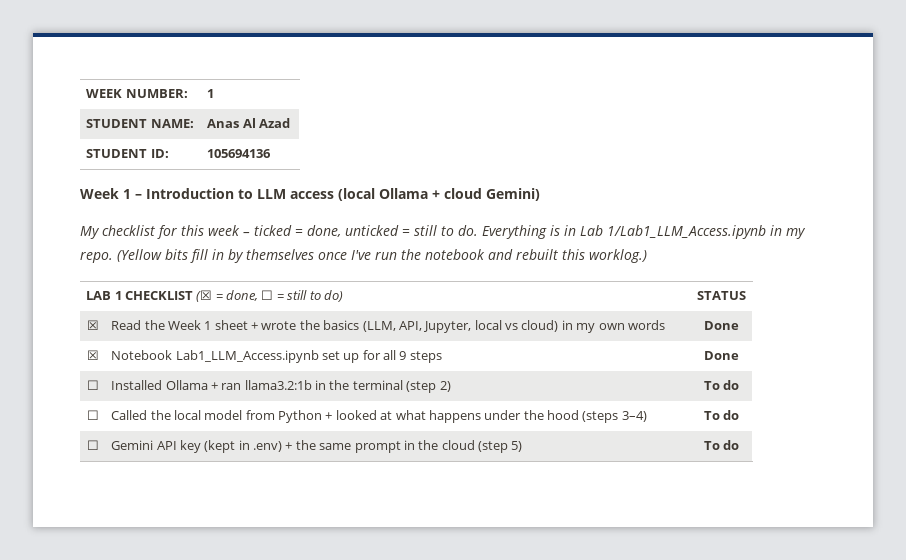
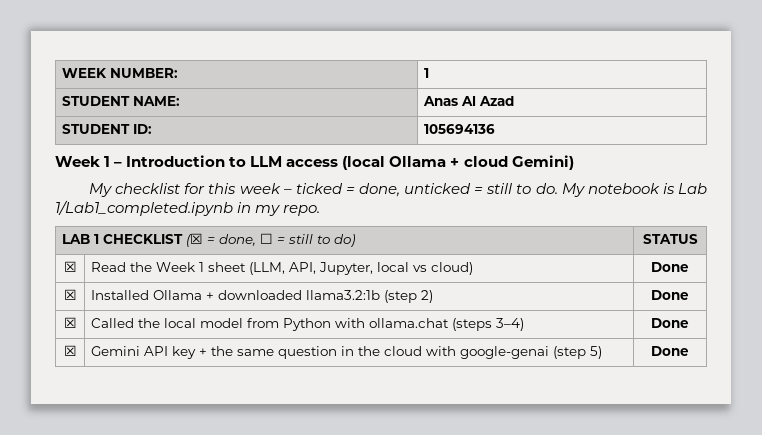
[482,225,806,239] [80,249,647,263] Everything is in Lab 1/Lab1_LLM_Access.ipynb in my repo. (Yellow bits fill in by themselves once I've run the notebook and rebuilt this worklog.) -> [561,183,707,197] [55,200,321,216] My notebook is Lab 1/Lab1_completed.ipynb in my repo.
[251,320,360,330] + wrote the basics -> (247, 267) none
[561,320,665,333] [704,321,740,330] [87,350,99,360] [111,350,442,363] [704,351,740,360] [87,380,99,390] [111,380,451,393] [703,380,740,390] [87,410,99,420] in my own words | Done // ☒ | Notebook Lab1_LLM_Access.ipynb set up for all 9 steps | Done // ☐ | Installed Ollama + ran llama3.2:1b in the terminal (step 2) | To do // ☐ -> [651,262,689,272] [63,289,77,300] [91,290,434,303] [651,290,689,300] [63,317,77,328] | Done // ☒ | Installed Ollama + downloaded llama3.2:1b (step 2) | Done // ☒
[325,410,580,423] + looked at what happens under the hood -> [335,318,450,328] with ollama.chat
[703,410,740,420] [87,440,99,450] To do // ☐ -> [651,318,689,328] [63,345,77,356] Done // ☒
[204,440,283,453] (kept in .env) -> (197, 352) none
[354,441,401,453] prompt -> [278,346,338,359] question
(475, 445) none -> [426,346,550,359] with google-genai
[703,440,740,450] To do -> [651,346,689,356] Done

